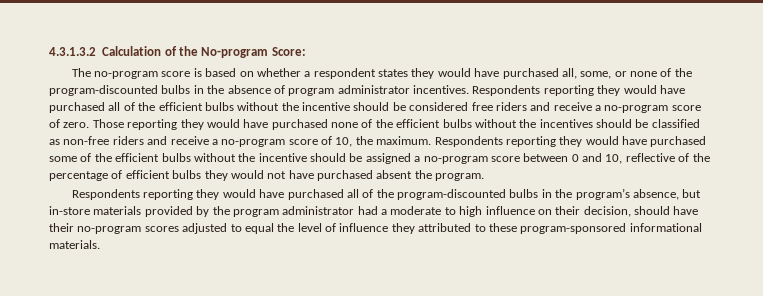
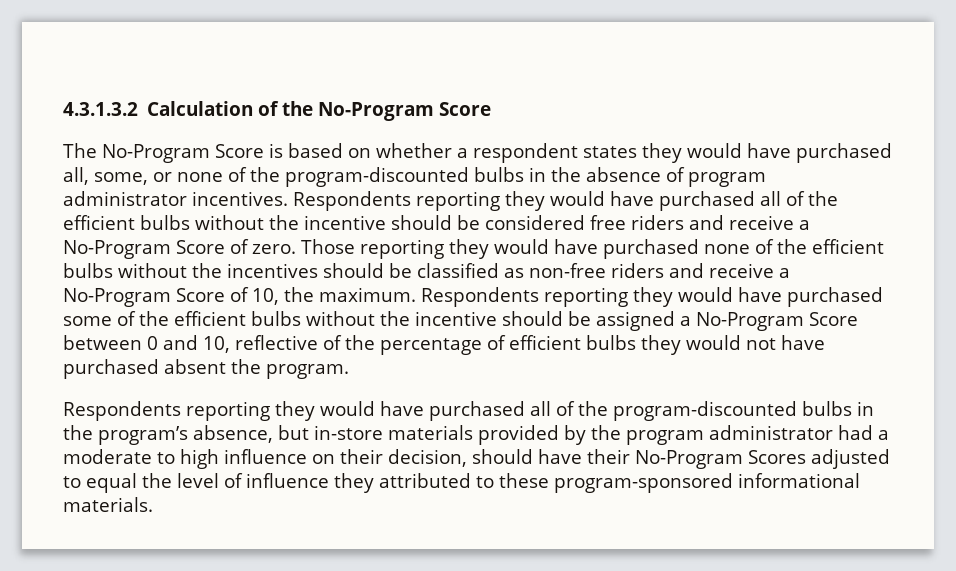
[201,47,306,58] No-program Score: -> [318,102,492,121] No-Program Score
[94,71,191,79] no-program score -> [102,144,264,163] No-Program Score
[604,105,701,113] no-program score -> [63,240,225,259] No-Program Score
[221,139,318,147] no-program score -> [63,288,225,307] No-Program Score
[423,156,520,164] no-program score -> [696,312,858,331] No-Program Score
[77,226,179,234] no-program scores -> [635,450,806,469] No-Program Scores

